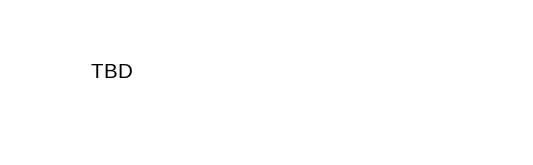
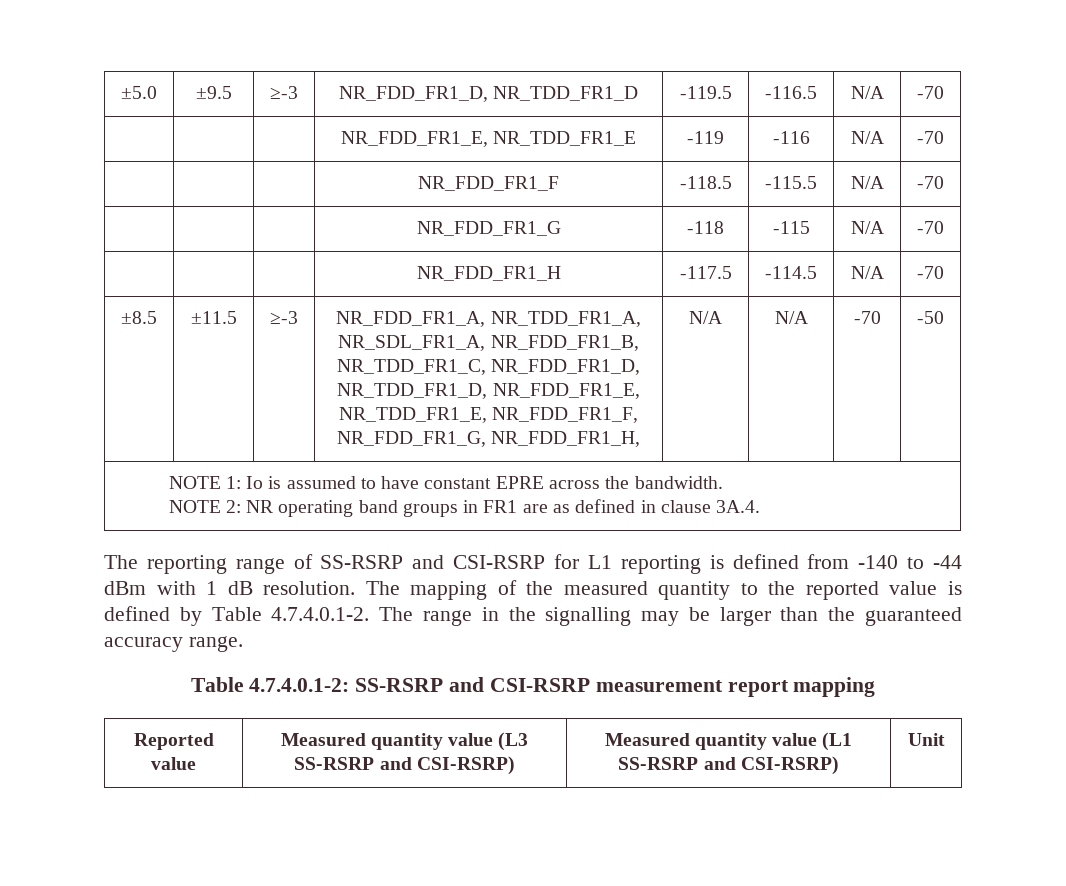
[91,64,133,78] TBD -> [121,86,157,99] [195,86,232,99] [270,86,298,99] [338,86,639,102] [679,86,732,99] [765,86,817,99] [850,86,884,99] [917,86,944,99] [340,131,637,147] [687,131,724,144] [772,131,810,144] [850,131,884,144] [917,131,944,144] [418,176,559,191] [679,176,732,189] [765,176,817,189] [850,176,884,189] [917,176,944,189] [416,221,561,236] [687,221,724,234] [772,221,810,234] [850,221,884,234] [917,221,944,234] [416,266,561,281] [679,266,732,279] [765,266,817,279] [850,266,884,279] [917,266,944,279] [121,311,157,324] [190,311,237,324] [270,311,298,324] [336,311,641,327] [338,335,639,351] [336,359,641,375] [337,383,640,399] [338,407,639,423] [336,431,641,447] [689,311,722,324] [774,311,808,324] [853,311,881,324] [917,311,944,324] [168,476,723,489] [168,499,761,517] [104,554,963,574] [104,580,962,600] [104,606,963,626] [104,636,243,652] [190,677,876,697] [133,733,214,750] [151,757,196,770] [280,732,529,751] [294,756,515,775] [604,732,853,751] [618,756,839,775] [907,733,945,746] ±5.0 | ±9.5 | ≥-3 | NR_FDD_FR1_D, NR_TDD_FR1_D | -119.5 | -116.5 | N/A | -70 // | | | NR_FDD_FR1_E, NR_TDD_FR1_E | -119 | -116 | N/A | -70 // | | | NR_FDD_FR1_F | -118.5 | -115.5 | N/A | -70 // | | | NR_FDD_FR1_G | -118 | -115 | N/A | -70 // | | | NR_FDD_FR1_H | -117.5 | -114.5 | N/A | -70 // ±8.5 | ±11.5 | ≥-3 | NR_FDD_FR1_A, NR_TDD_FR1_A, NR_SDL_FR1_A, NR_FDD_FR1_B, NR_TDD_FR1_C, NR_FDD_FR1_D, NR_TDD_FR1_D, NR_FDD_FR1_E, NR_TDD_FR1_E, NR_FDD_FR1_F, NR_FDD_FR1_G, NR_FDD_FR1_H, | N/A | N/A | -70 | -50 // NOTE 1: Io is assumed to have constant EPRE across the bandwidth. // NOTE 2: NR operating band groups in FR1 are as defined in clause 3A.4. // The reporting range of SS-RSRP and CSI-RSRP for L1 reporting is defined from -140 to -44 dBm with 1 dB resolution. The mapping of the measured quantity to the reported value is defined by Table 4.7.4.0.1-2. The range in the signalling may be larger than the guaranteed accuracy range. // Table 4.7.4.0.1-2: SS-RSRP and CSI-RSRP measurement report mapping // Reported value | Measured quantity value (L3 SS-RSRP and CSI-RSRP) | Measured quantity value (L1 SS-RSRP and CSI-RSRP) | Unit

